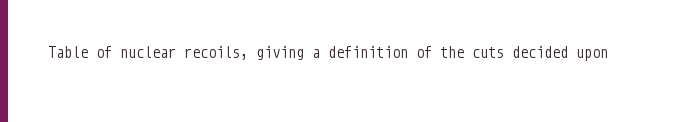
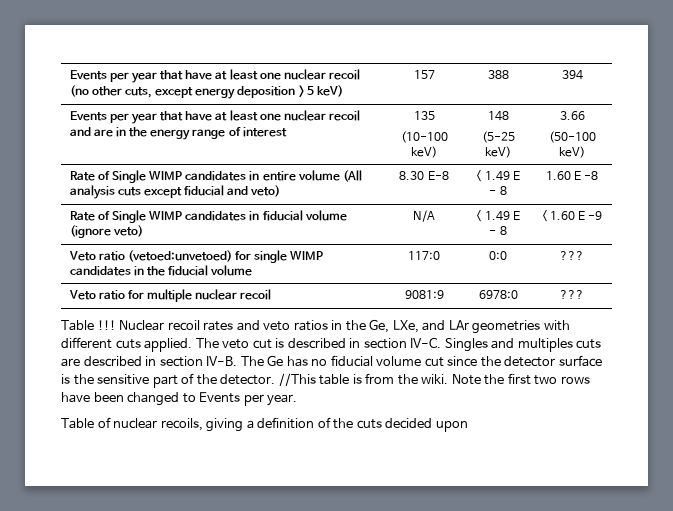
(48, 52) none -> [69,69,360,83] [69,85,343,99] [413,70,435,79] [487,70,509,79] [561,70,583,80] [69,110,360,124] [69,127,287,140] [413,111,435,120] [400,131,448,143] [411,146,437,158] [487,111,509,121] [481,131,515,143] [485,146,511,158] [559,111,585,120] [548,131,596,143] [559,146,585,158] [69,170,362,183] [69,185,281,199] [399,171,449,180] [476,170,520,182] [489,186,507,195] [545,171,599,180] [69,210,347,223] [69,225,143,238] [413,210,435,222] [476,210,520,222] [489,226,507,235] [541,210,603,222] [68,250,324,263] [69,265,253,276] [408,251,440,260] [489,251,507,260] [560,251,584,260] [68,289,272,302] [404,290,444,299] [478,290,518,299] [560,290,584,299] [61,319,570,334] [61,337,602,352] [61,355,602,367] [61,373,590,388] [61,392,298,406] Events per year that have at least one nuclear recoil (no other cuts, except energy deposition > 5 keV) | 157 | 388 | 394 // Events per year that have at least one nuclear recoil and are in the energy range of interest | 135 // (10-100 keV) | 148 // (5-25 keV) | 3.66 // (50-100 keV) // Rate of Single WIMP candidates in entire volume (All analysis cuts except fiducial and veto) | 8.30 E-8 | < 1.49 E - 8 | 1.60 E -8 // Rate of Single WIMP candidates in fiducial volume (ignore veto) | N/A | < 1.49 E - 8 | < 1.60 E -9 // Veto ratio (vetoed:unvetoed) for single WIMP candidates in the fiducial volume | 117:0 | 0:0 | ??? // Veto ratio for multiple nuclear recoil | 9081:9 | 6978:0 | ??? // Table !!! Nuclear recoil rates and veto ratios in the Ge, LXe, and LAr geometries with different cuts applied. The veto cut is described in section IV-C. Singles and multiples cuts are described in section IV-B. The Ge has no fiducial volume cut since the detector surface is the sensitive part of the detector. //This table is from the wiki. Note the first two rows have been changed to Events per year. //

